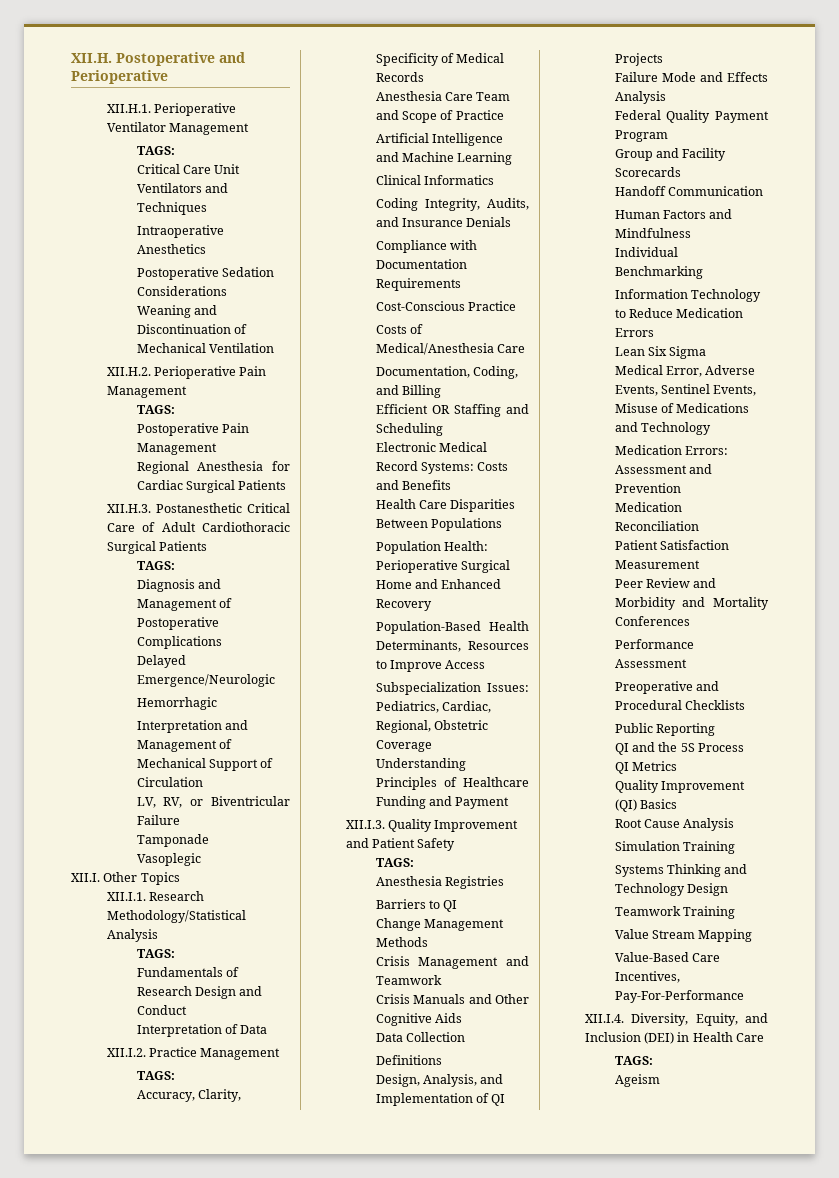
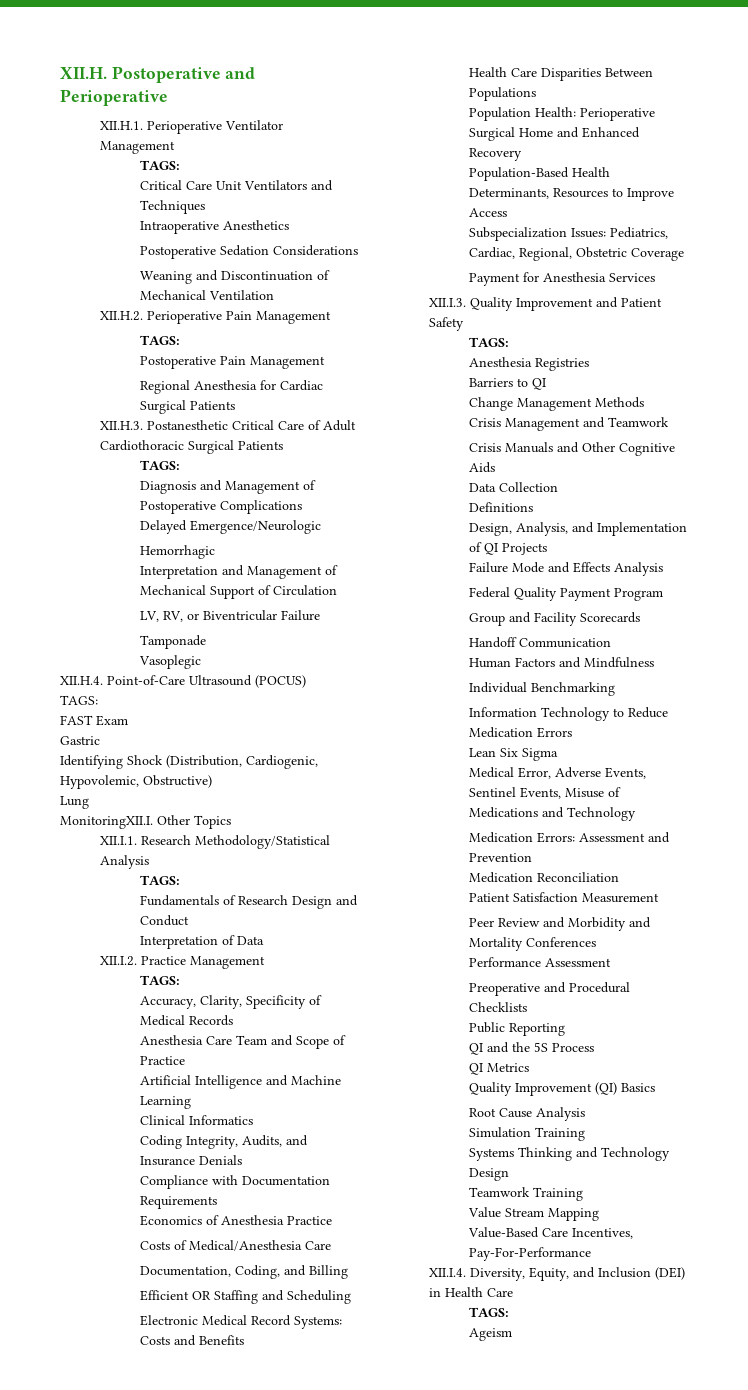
[71,873,100,882] XII.I. -> [60,675,306,688] [60,695,98,705] [60,715,128,726] [60,736,100,745] [60,755,318,769] [60,775,212,789] [60,796,89,809] [60,816,153,829] XII.H.4. Point-of-Care Ultrasound (POCUS) // TAGS: // FAST Exam // Gastric // Identifying Shock (Distribution, Cardiogenic, Hypovolemic, Obstructive) // Lung // MonitoringXII.I.
[375,301,465,311] Cost-Conscious -> [140,1215,285,1226] Economics of Anesthesia
[375,758,466,771] [375,777,529,790] [375,796,510,809] Understanding Principles of Healthcare Funding and Payment -> [469,272,656,286] Payment for Anesthesia Services

